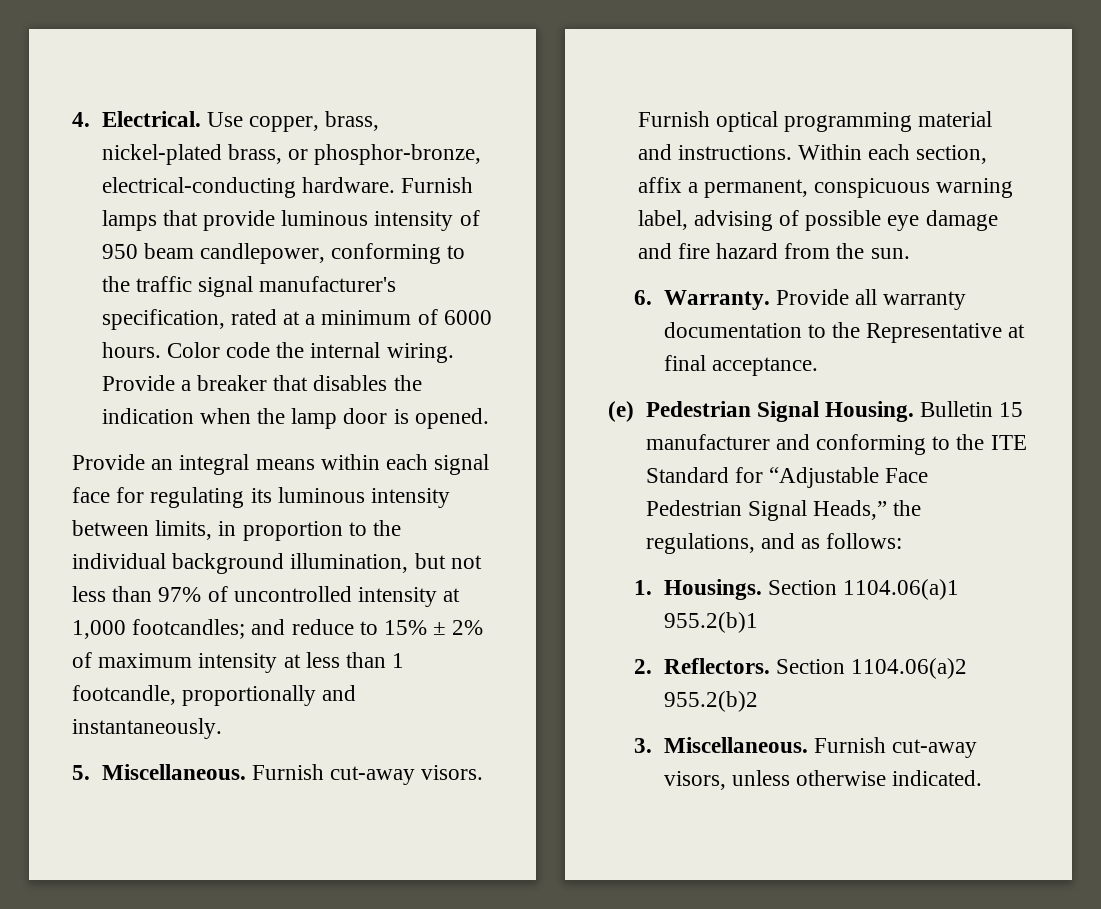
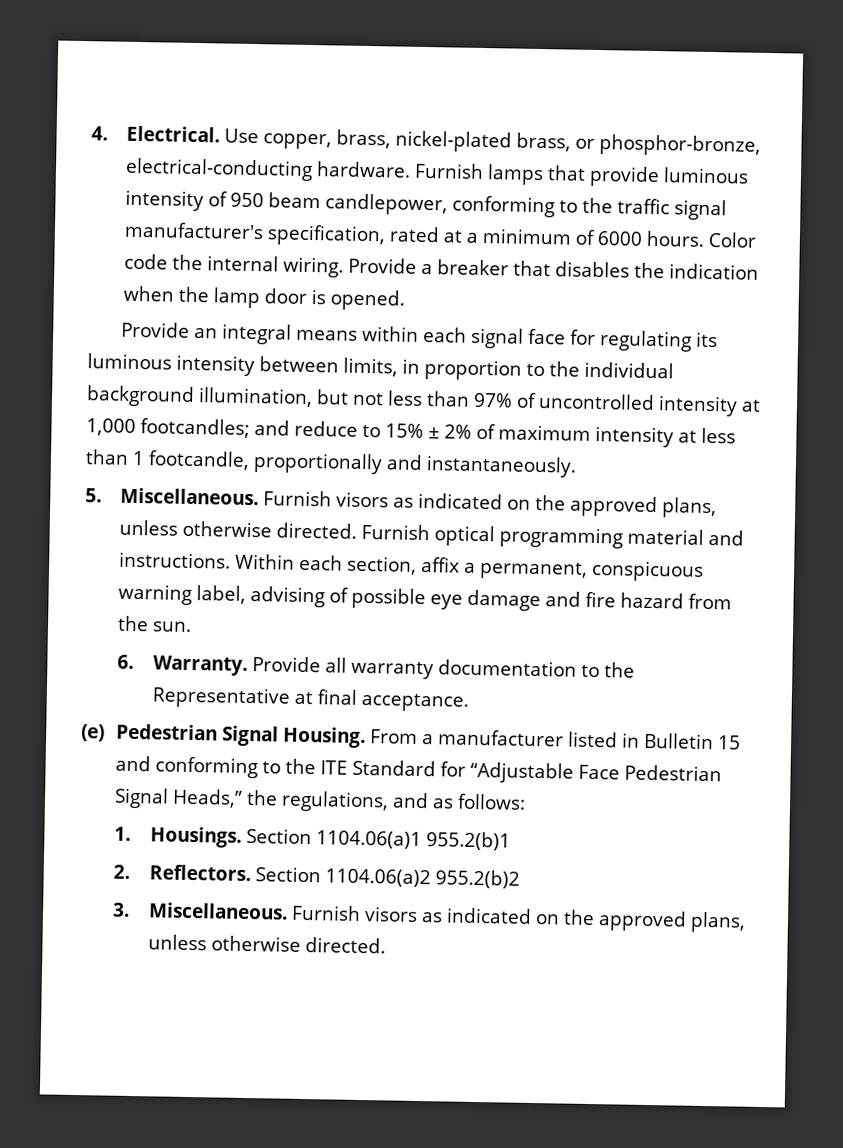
[329,765,484,785] cut-away visors. -> [336,491,718,519] [119,519,358,539] visors as indicated on the approved plans, unless otherwise directed.
(914, 411) none -> [370,729,641,748] From a manufacturer listed in
[645,434,770,450] manufacturer -> (742, 742) none
[891,739,977,758] [663,770,983,790] cut-away visors, unless otherwise indicated. -> [363,906,746,933] [147,934,386,954] visors as indicated on the approved plans, unless otherwise directed.

